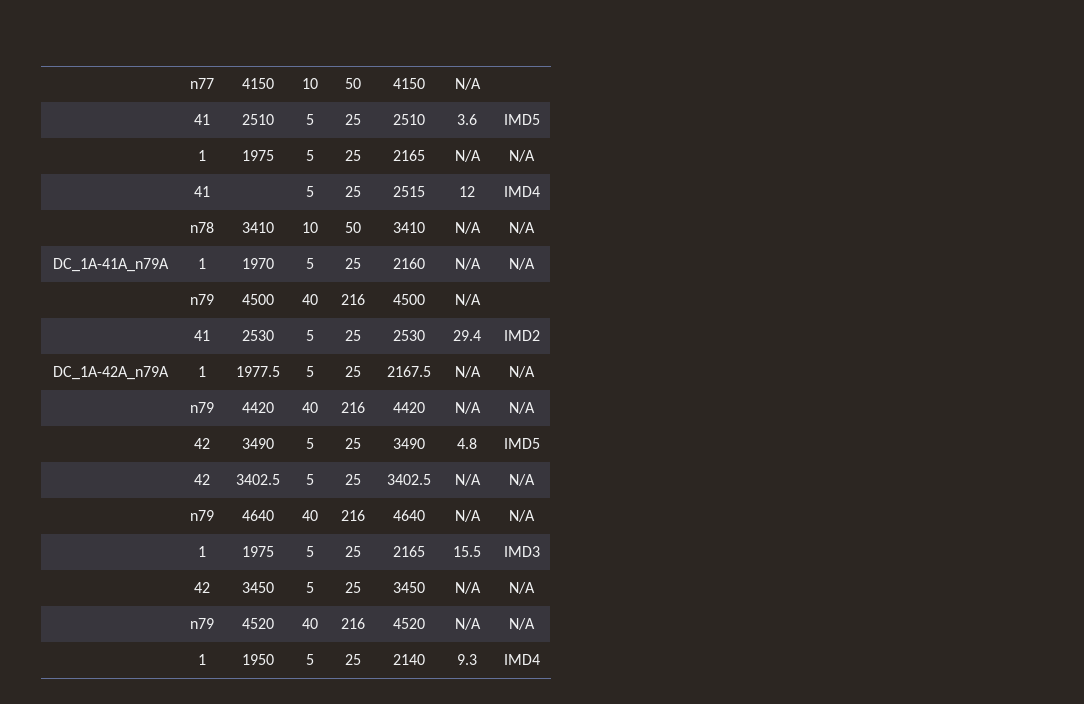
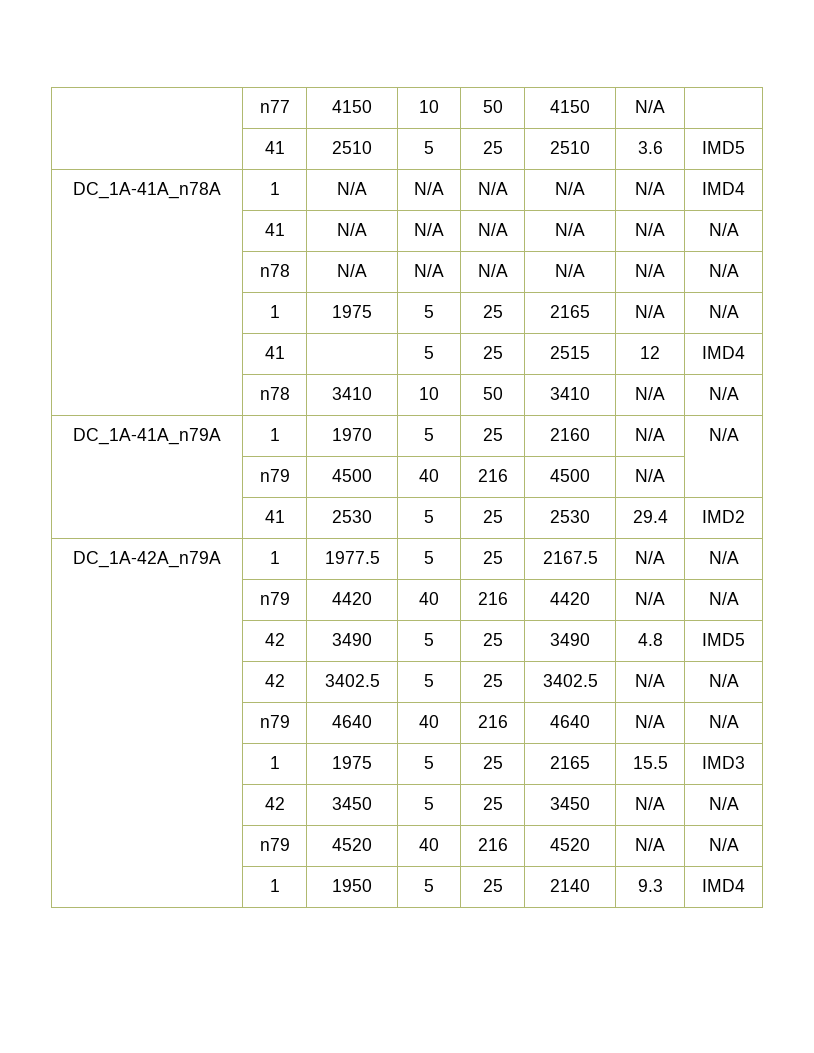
(540, 119) none -> [73,182,221,199] [269,182,280,195] [337,182,367,195] [414,182,444,195] [477,182,508,195] [555,182,585,195] [635,182,665,195] [702,182,745,195] [264,223,285,236] [337,223,367,236] [414,223,444,236] [477,223,508,236] [555,223,585,236] [635,223,665,236] [708,223,739,236] [259,264,290,277] [337,264,367,277] [414,264,444,277] [477,264,508,277] [555,264,585,277] [635,264,665,277] [708,264,739,277] // DC_1A-41A_n78A | 1 | N/A | N/A | N/A | N/A | N/A | IMD4 // | 41 | N/A | N/A | N/A | N/A | N/A | N/A // | n78 | N/A | N/A | N/A | N/A | N/A | N/A

